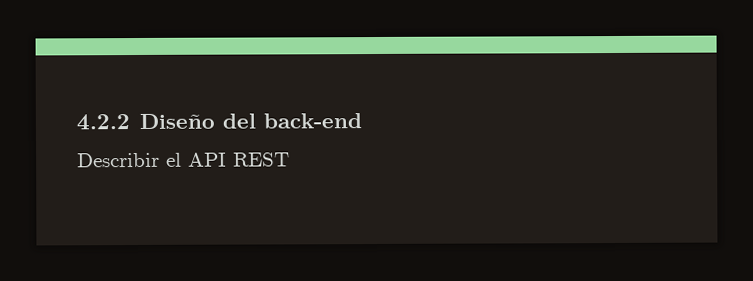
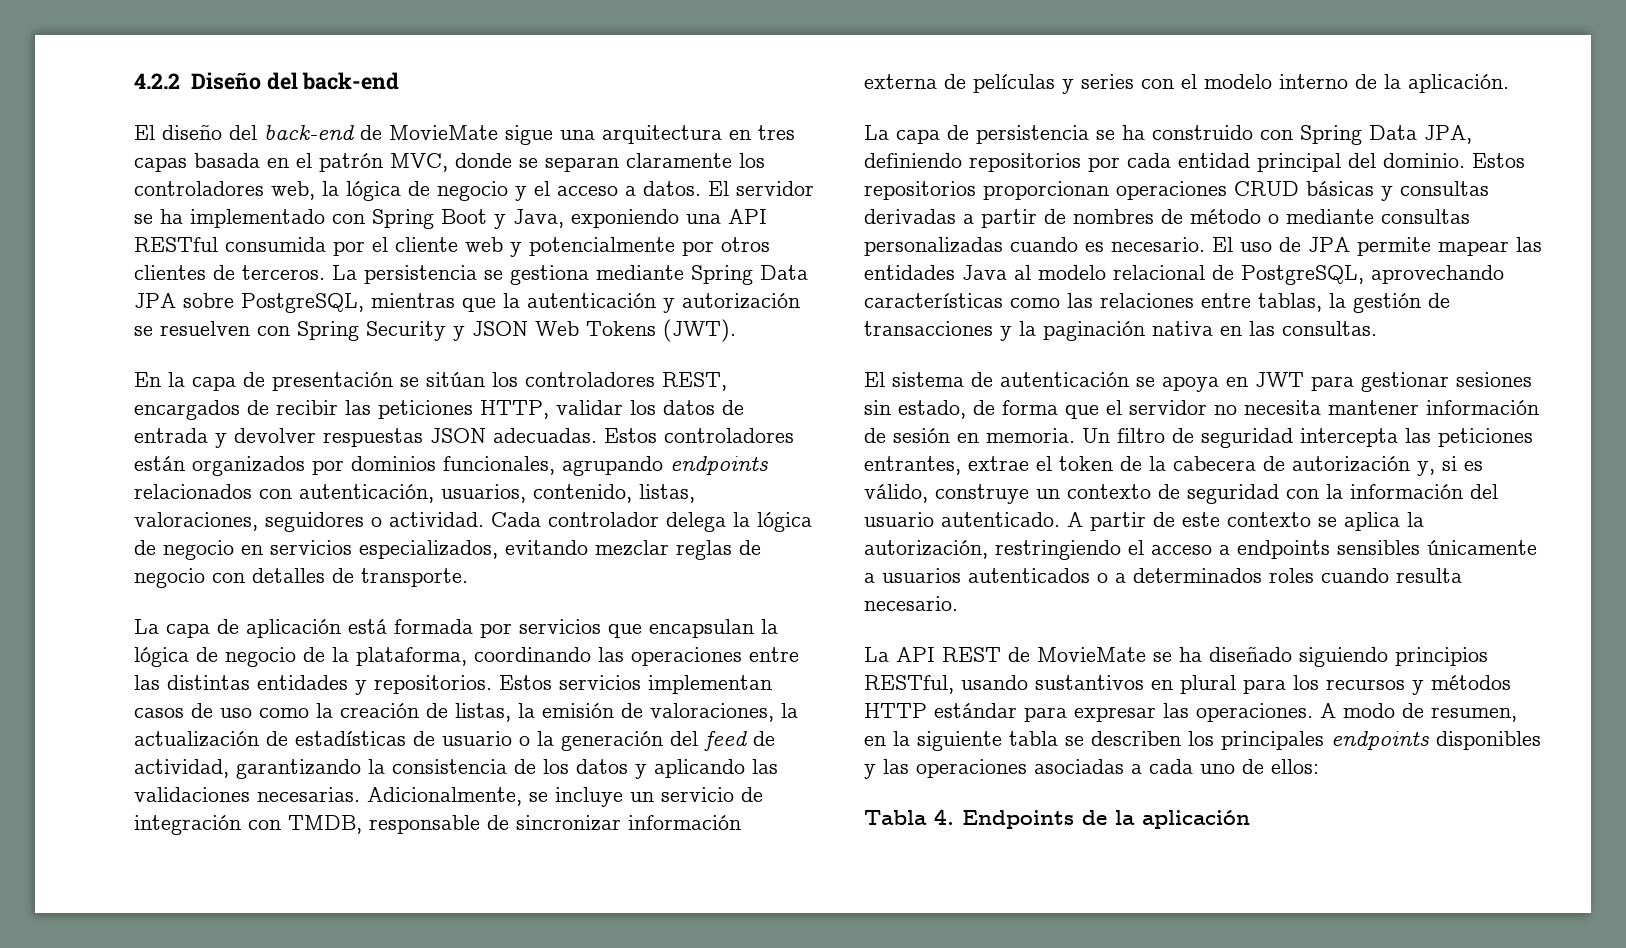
[77,152,290,168] Describir el API REST -> [134,124,795,145] [134,153,765,172] [134,181,814,201] [134,209,767,229] [134,237,770,257] [134,265,808,285] [134,293,800,313] [134,319,736,342] [134,372,727,391] [134,400,744,420] [134,428,794,448] [134,456,768,476] [134,484,695,503] [134,512,812,532] [134,540,761,560] [134,568,468,588] [134,619,778,638] [134,647,799,667] [134,675,772,695] [134,703,798,722] [134,731,775,751] [134,759,778,779] [134,787,763,807] [134,815,741,835] [864,74,1509,94] [864,125,1472,145] [864,153,1525,172] [864,181,1489,201] [864,209,1470,228] [864,237,1542,256] [864,265,1504,285] [864,293,1450,313] [864,321,1377,341] [864,372,1532,392] [864,400,1539,419] [864,428,1533,448] [864,456,1483,476] [864,484,1498,504] [864,512,1424,531] [864,540,1537,560] [864,568,1462,583] [864,596,958,611] [864,646,1488,667] [864,675,1511,695] [864,703,1517,722] [864,731,1541,751] [864,759,1319,779] [864,809,1250,829] El diseño del back‑end de MovieMate sigue una arquitectura en tres capas basada en el patrón MVC, donde se separan claramente los controladores web, la lógica de negocio y el acceso a datos. El servidor se ha implementado con Spring Boot y Java, exponiendo una API RESTful consumida por el cliente web y potencialmente por otros clientes de terceros. La persistencia se gestiona mediante Spring Data JPA sobre PostgreSQL, mientras que la autenticación y autorización se resuelven con Spring Security y JSON Web Tokens (JWT). // En la capa de presentación se sitúan los controladores REST, encargados de recibir las peticiones HTTP, validar los datos de entrada y devolver respuestas JSON adecuadas. Estos controladores están organizados por dominios funcionales, agrupando endpoints relacionados con autenticación, usuarios, contenido, listas, valoraciones, seguidores o actividad. Cada controlador delega la lógica de negocio en servicios especializados, evitando mezclar reglas de negocio con detalles de transporte. // La capa de aplicación está formada por servicios que encapsulan la lógica de negocio de la plataforma, coordinando las operaciones entre las distintas entidades y repositorios. Estos servicios implementan casos de uso como la creación de listas, la emisión de valoraciones, la actualización de estadísticas de usuario o la generación del feed de actividad, garantizando la consistencia de los datos y aplicando las validaciones necesarias. Adicionalmente, se incluye un servicio de integración con TMDB, responsable de sincronizar información externa de películas y series con el modelo interno de la aplicación. // La capa de persistencia se ha construido con Spring Data JPA, definiendo repositorios por cada entidad principal del dominio. Estos repositorios proporcionan operaciones CRUD básicas y consultas derivadas a partir de nombres de método o mediante consultas personalizadas cuando es necesario. El uso de JPA permite mapear las entidades Java al modelo relacional de PostgreSQL, aprovechando características como las relaciones entre tablas, la gestión de transacciones y la paginación nativa en las consultas. // El sistema de autenticación se apoya en JWT para gestionar sesiones sin estado, de forma que el servidor no necesita mantener información de sesión en memoria. Un filtro de seguridad intercepta las peticiones entrantes, extrae el token de la cabecera de autorización y, si es válido, construye un contexto de seguridad con la información del usuario autenticado. A partir de este contexto se aplica la autorización, restringiendo el acceso a endpoints sensibles únicamente a usuarios autenticados o a determinados roles cuando resulta necesario. // La API REST de MovieMate se ha diseñado siguiendo principios RESTful, usando sustantivos en plural para los recursos y métodos HTTP estándar para expresar las operaciones. A modo de resumen, en la siguiente tabla se describen los principales endpoints disponibles y las operaciones asociadas a cada uno de ellos: // Tabla 4. Endpoints de la aplicación

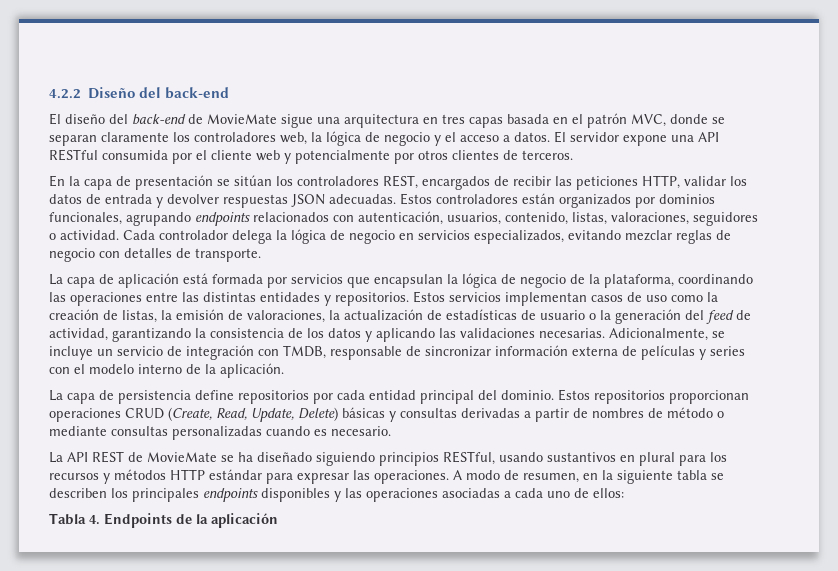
[134,209,679,229] se ha implementado con Spring Boot y Java, exponiendo -> [623,135,667,146] expone
[332,265,808,285] [134,293,800,313] [134,319,736,342] La persistencia se gestiona mediante Spring Data JPA sobre PostgreSQL, mientras que la autenticación y autorización se resuelven con Spring Security y JSON Web Tokens (JWT). -> (573, 155) none
[1096,125,1472,145] [864,153,962,168] se ha construido con Spring Data JPA, definiendo -> [195,390,234,400] define
(1299, 188) none -> [168,407,338,422] (Create, Read, Update, Delete)
[1212,237,1542,256] [864,265,1504,285] [864,293,1450,313] [864,321,1377,341] [864,372,1532,392] [864,400,1539,419] [864,428,1533,448] [864,456,1483,476] [864,484,1498,504] [864,512,1424,531] [864,540,1537,560] [864,568,1462,583] [864,596,958,611] El uso de JPA permite mapear las entidades Java al modelo relacional de PostgreSQL, aprovechando características como las relaciones entre tablas, la gestión de transacciones y la paginación nativa en las consultas. // El sistema de autenticación se apoya en JWT para gestionar sesiones sin estado, de forma que el servidor no necesita mantener información de sesión en memoria. Un filtro de seguridad intercepta las peticiones entrantes, extrae el token de la cabecera de autorización y, si es válido, construye un contexto de seguridad con la información del usuario autenticado. A partir de este contexto se aplica la autorización, restringiendo el acceso a endpoints sensibles únicamente a usuarios autenticados o a determinados roles cuando resulta necesario. -> (391, 431) none

